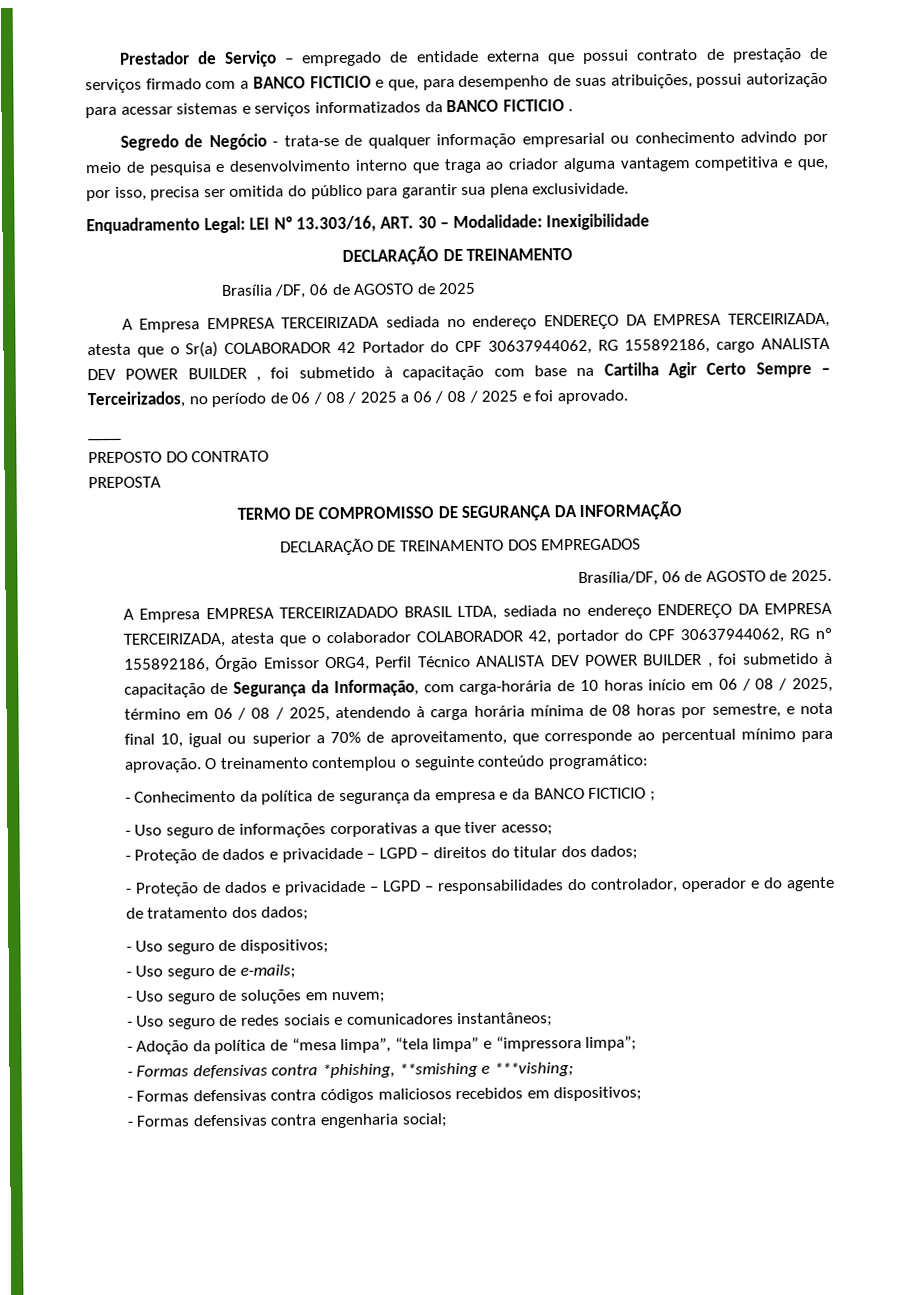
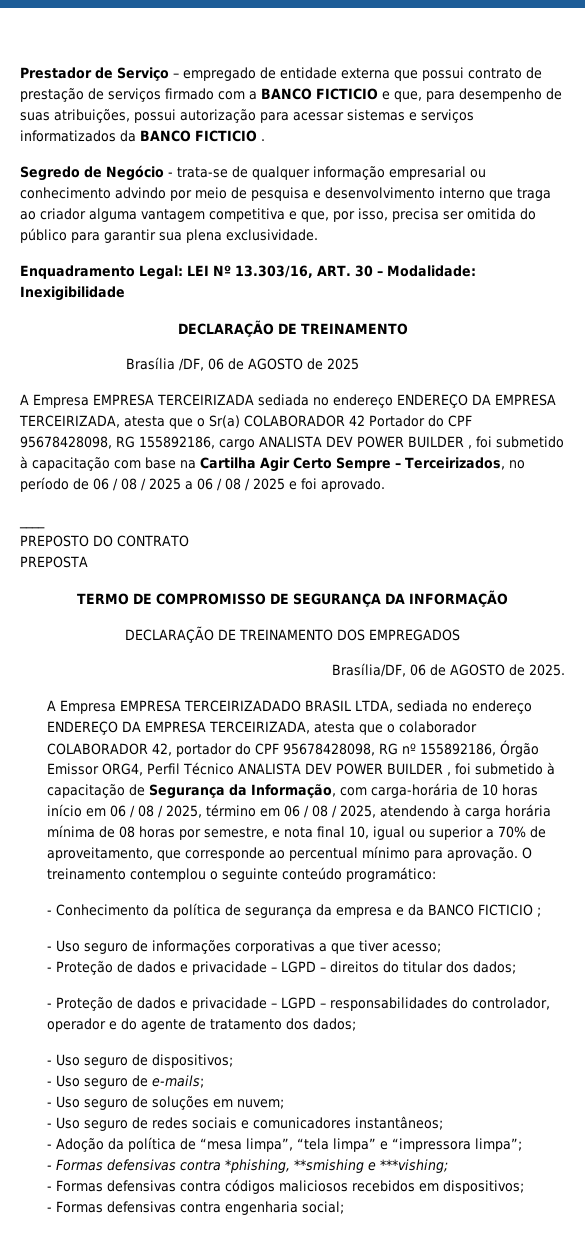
[487,339,592,355] 30637944062, -> [20,436,112,449] 95678428098,
[679,628,784,644] 30637944062, -> [282,743,375,756] 95678428098,

